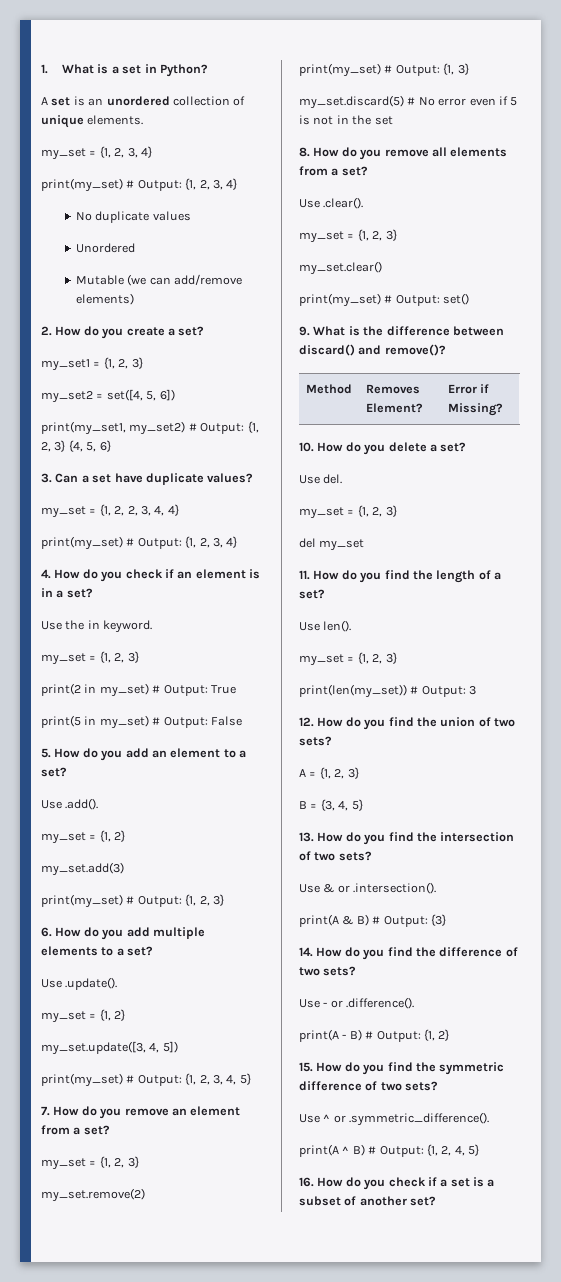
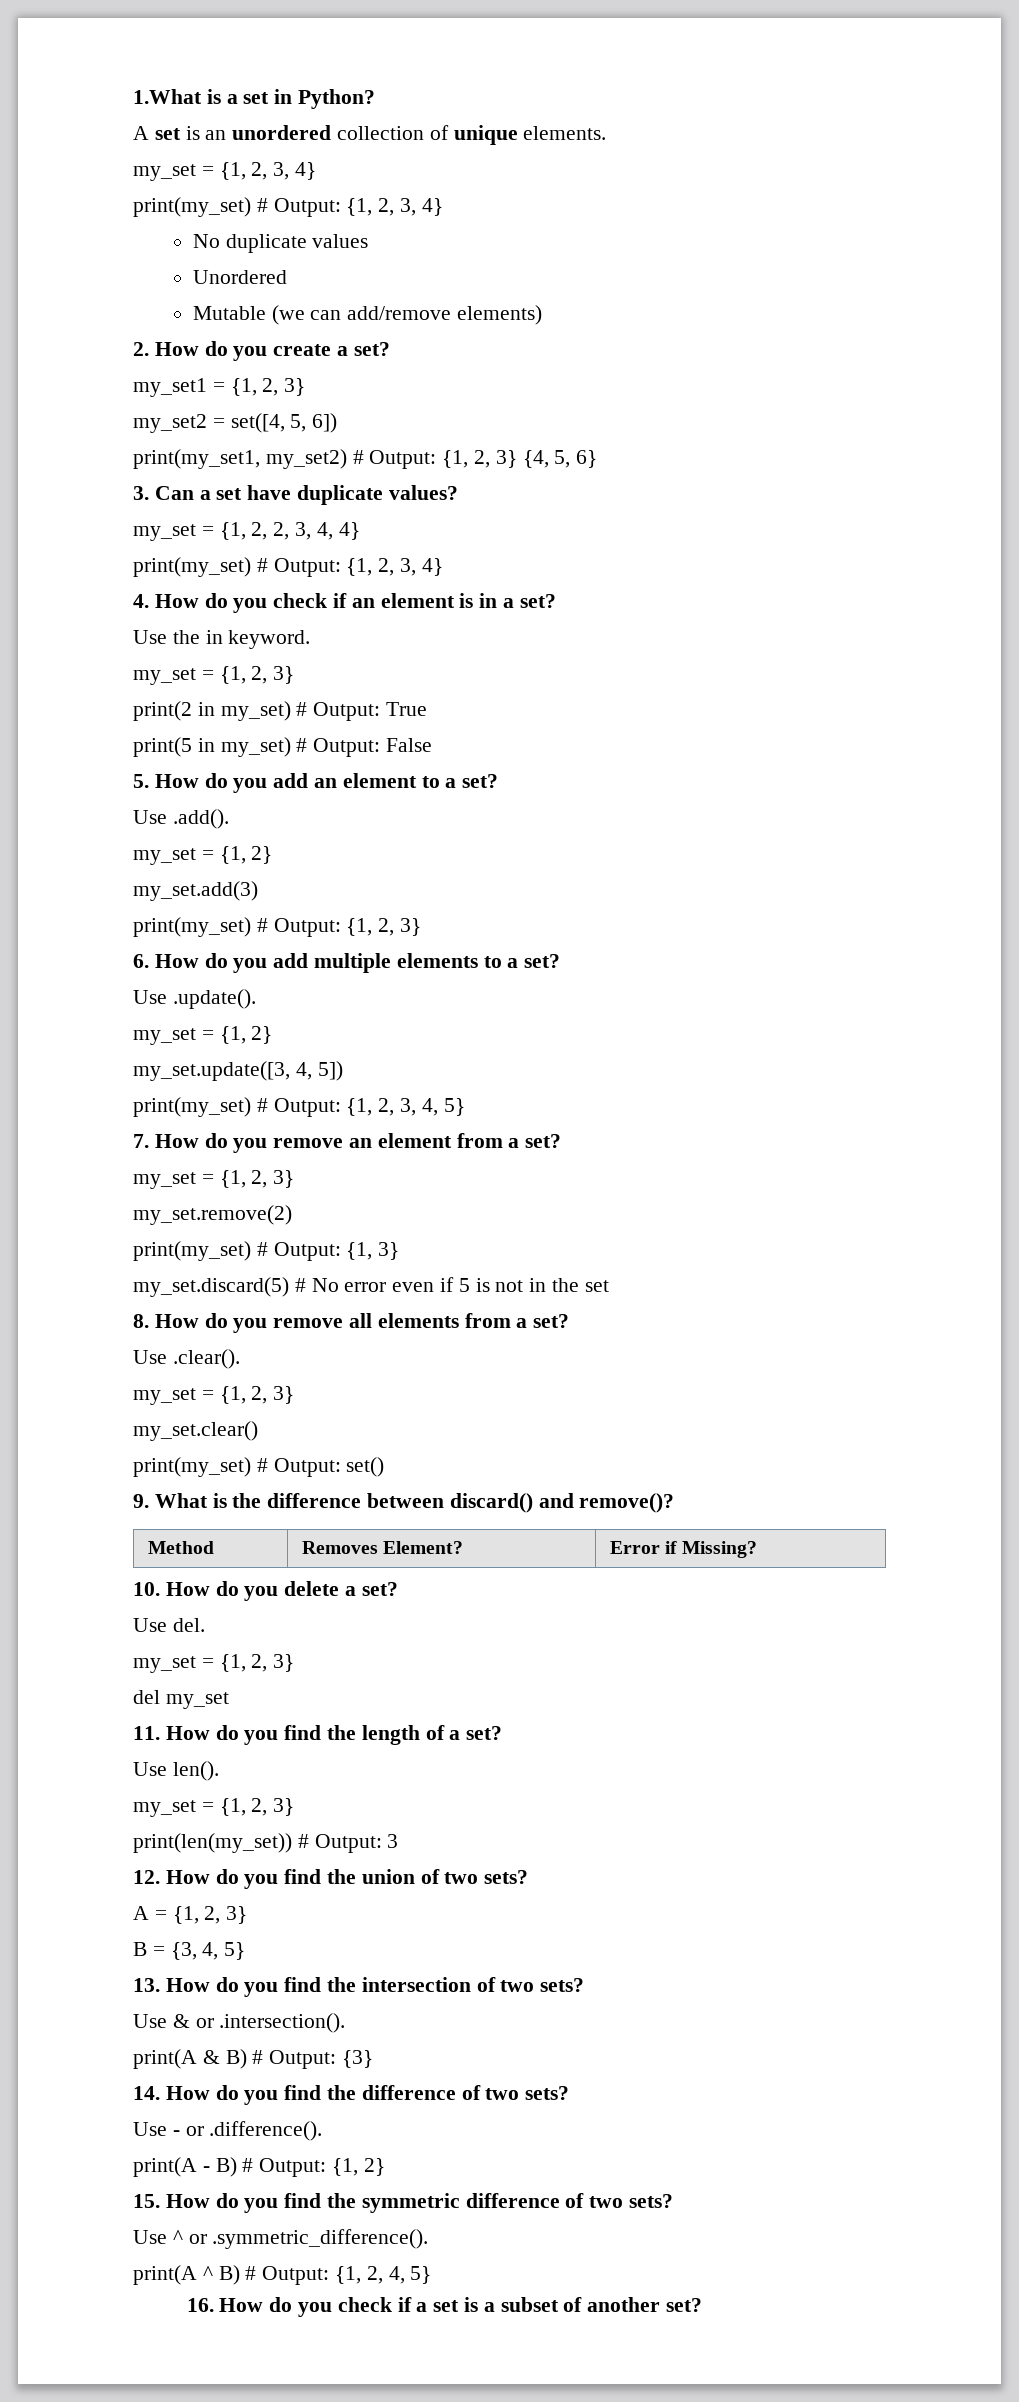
[41,64,95,74] 1. What -> [133,89,202,104] 1.What

